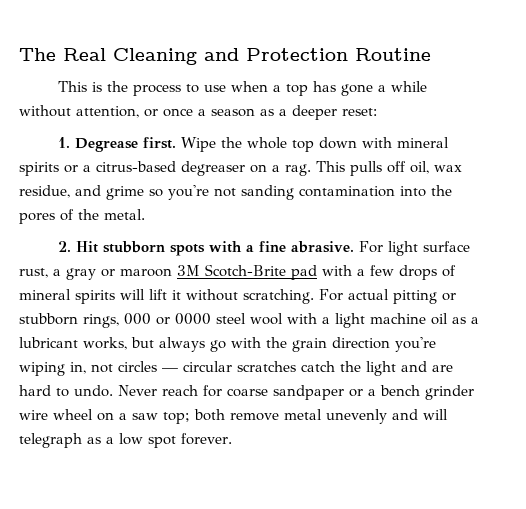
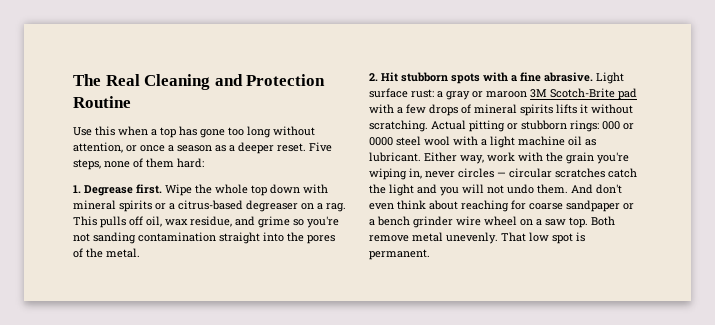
[57,81,226,96] This is the process to use -> [73,126,115,136] Use this
[377,81,427,92] a while -> [228,126,271,138] too long
[342,108,377,116] reset: -> [277,142,332,152] [73,158,204,170] reset. Five steps, none of them hard:
(395, 191) none -> [219,232,260,244] straight
[358,241,470,256] [19,268,48,278] For light surface rust, -> [596,72,624,84] [369,88,434,98] Light surface rust:
[120,289,167,300] will lift -> [556,104,577,114] lifts
[319,289,389,301] For actual -> [431,120,466,130] Actual
[83,314,119,328] rings, -> [570,120,599,132] rings:
[471,317,479,324] [19,337,226,352] a lubricant works, but always go -> [369,152,515,164] lubricant. Either way, work
[332,337,390,349] direction -> (594, 158) none
[91,364,113,373] not -> [425,171,455,178] never
[432,365,453,372] [19,385,198,397] are hard to undo. Never reach -> [440,184,622,196] [369,200,509,212] you will not undo them. And don't even think about reaching
[163,409,448,424] [19,433,232,448] top; both remove metal unevenly and will telegraph as a low spot forever. -> [569,216,615,228] [369,232,585,244] [369,249,430,260] top. Both remove metal unevenly. That low spot is permanent.

